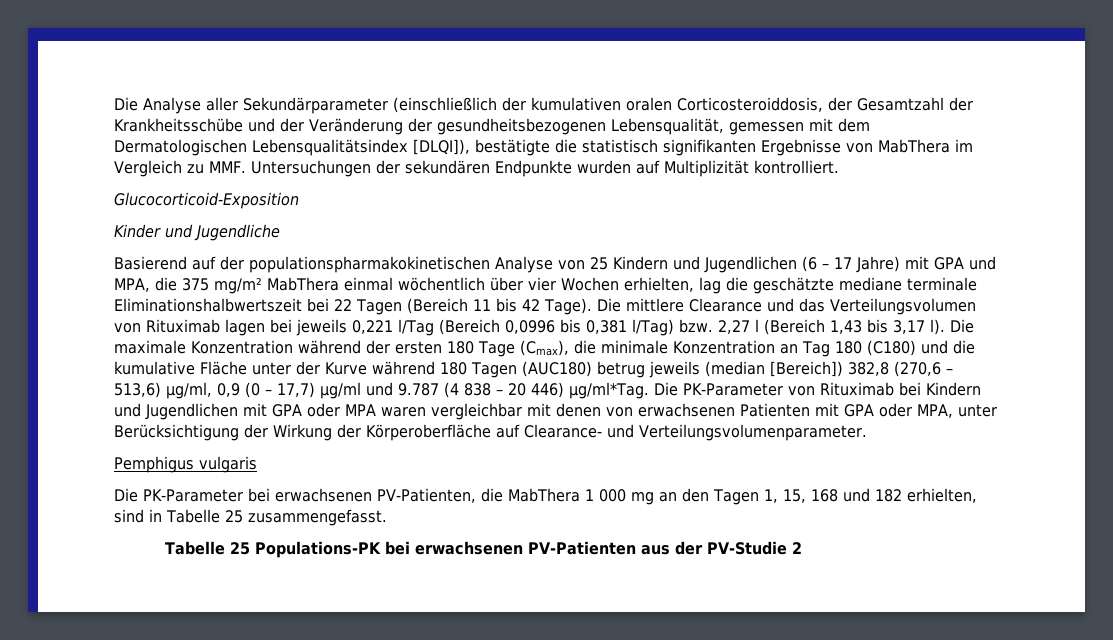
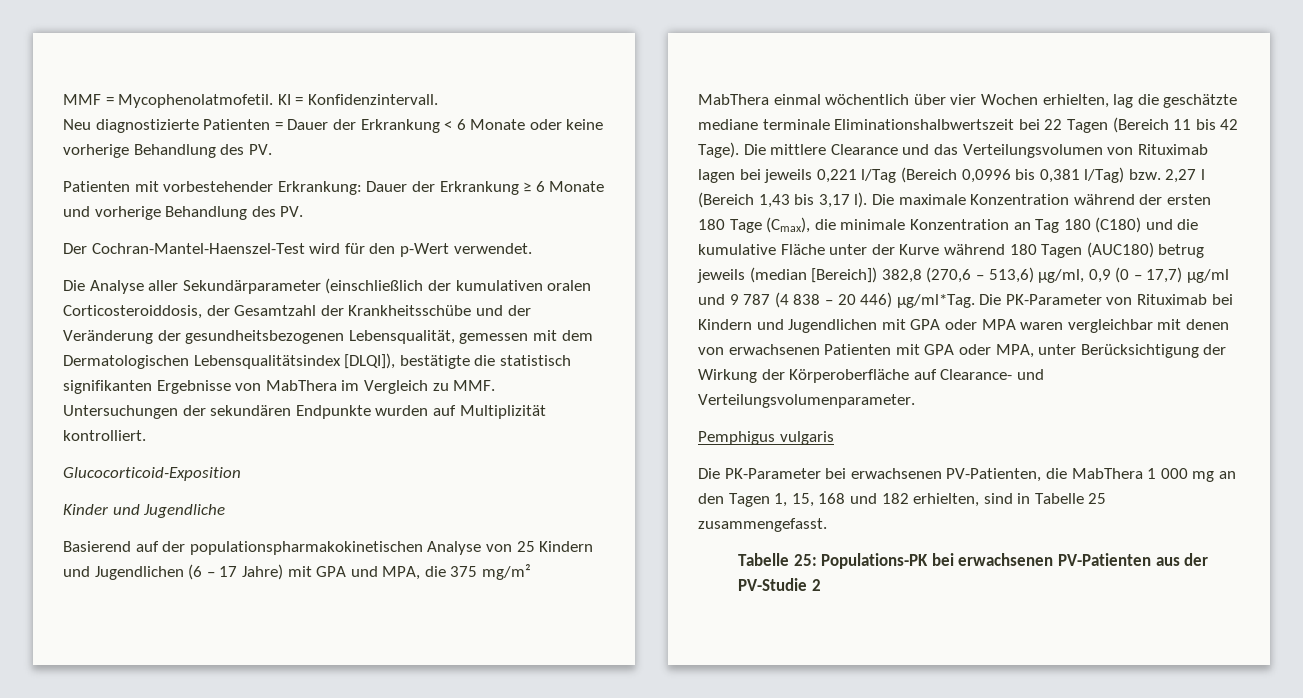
(114, 104) none -> [63,94,438,108] [63,119,604,133] [63,144,272,158] [63,181,605,195] [63,206,304,220] [63,243,532,257] MMF = Mycophenolatmofetil. KI = Konfidenzintervall. // Neu diagnostizierte Patienten = Dauer der Erkrankung < 6 Monate oder keine vorherige Behandlung des PV. // Patienten mit vorbestehender Erkrankung: Dauer der Erkrankung ≥ 6 Monate und vorherige Behandlung des PV. // Der Cochran-Mantel-Haenszel-Test wird für den p-Wert verwendet. //
[398,383,439,396] 9.787 -> [729,294,771,305] 9 787
[229,542,250,555] 25 -> [793,554,817,566] 25:

